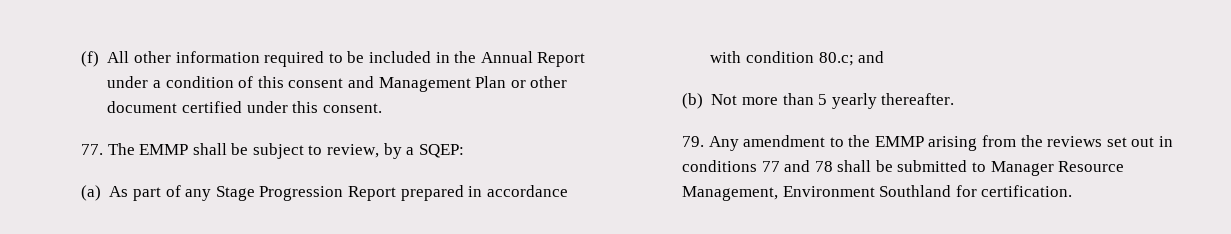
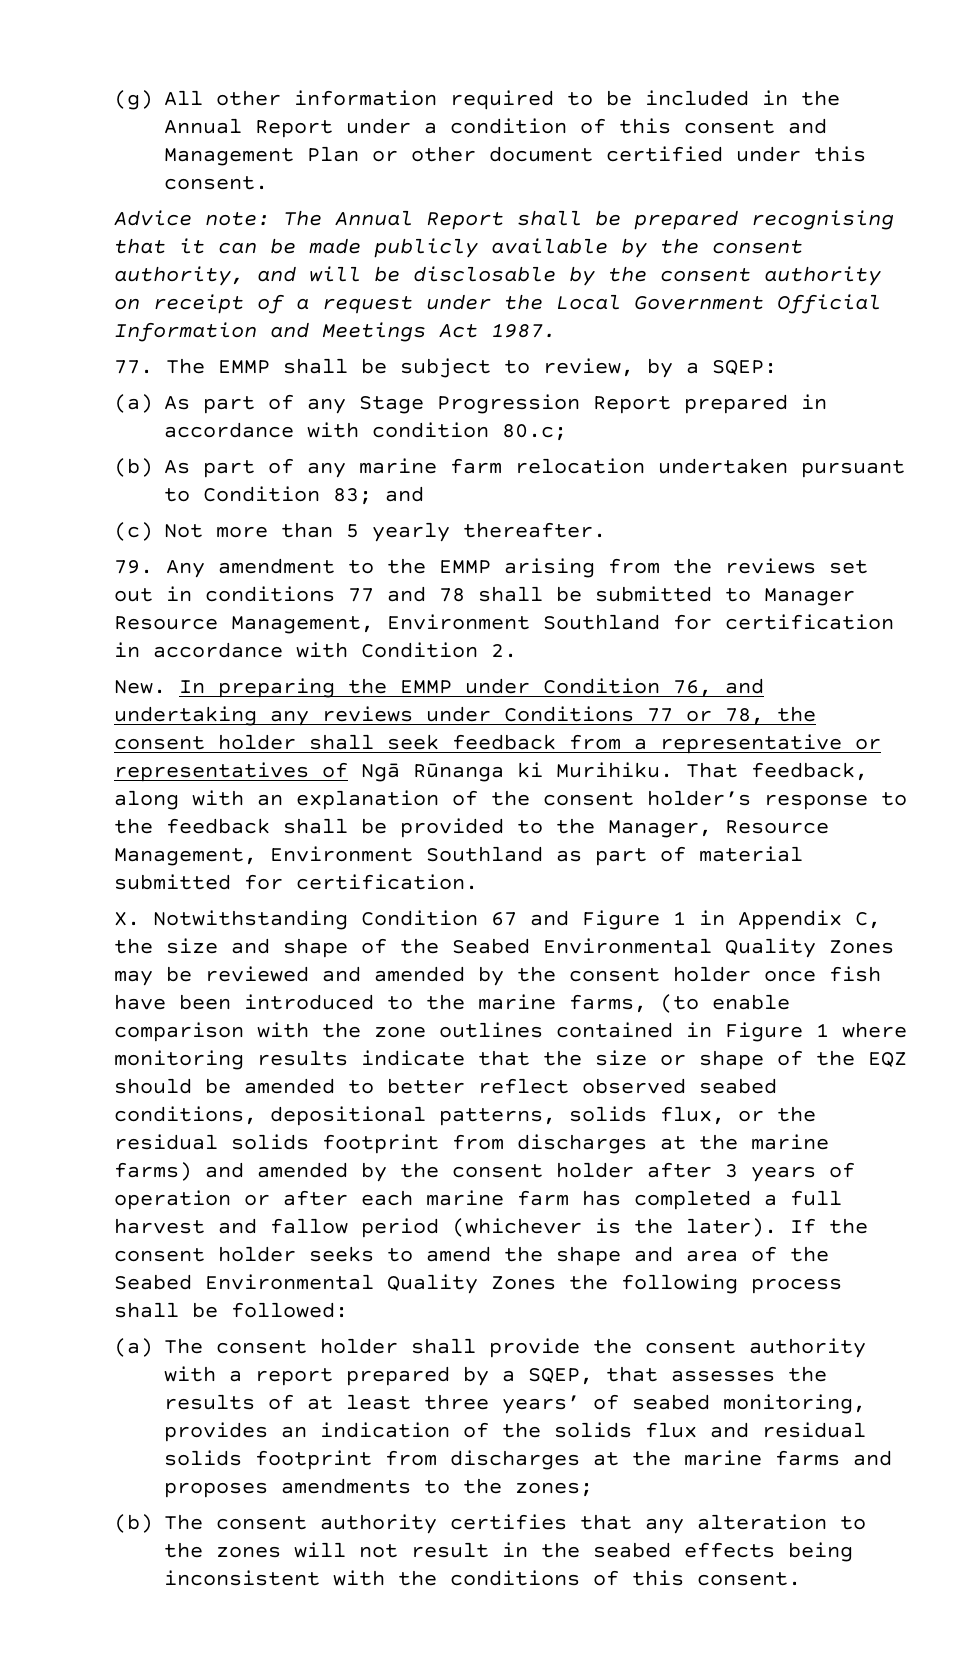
[80,51,99,67] (f) -> [114,90,154,110] (g)
(382, 108) none -> [114,210,895,230] [114,238,804,258] [114,266,882,286] [114,294,882,314] [114,322,557,342] // Advice note: The Annual Report shall be prepared recognising that it can be made publicly available by the consent authority, and will be disclosable by the consent authority on receipt of a request under the Local Government Official Information and Meetings Act 1987.
(854, 59) none -> [114,458,906,478] [164,486,373,505] // (b) As part of any marine farm relocation undertaken pursuant to Condition 83;
[681,93,703,109] (b) -> [114,522,154,541] (c)
[981,185,1073,197] certification. -> [725,614,895,630] [114,642,518,658] [114,678,765,698] [114,706,817,726] [114,734,882,754] [114,762,869,782] [114,790,908,810] [114,818,830,838] [114,846,804,866] [114,874,479,890] [114,910,882,930] [114,938,895,958] [114,966,882,986] [114,994,791,1013] [114,1022,908,1042] [114,1050,908,1070] [114,1078,778,1094] [114,1106,817,1126] [114,1134,830,1154] [114,1162,856,1182] [114,1190,843,1210] [114,1218,869,1238] [114,1246,830,1266] [114,1274,843,1294] [114,1302,349,1318] [114,1338,867,1358] [164,1366,828,1386] [164,1394,867,1414] [164,1422,867,1442] [164,1450,893,1470] [164,1478,594,1498] [114,1514,867,1534] [164,1542,854,1562] [164,1570,802,1586] certification in accordance with Condition 2. // New. In preparing the EMMP under Condition 76, and undertaking any reviews under Conditions 77 or 78, the consent holder shall seek feedback from a representative or representatives of Ngā Rūnanga ki Murihiku. That feedback, along with an explanation of the consent holder’s response to the feedback shall be provided to the Manager, Resource Management, Environment Southland as part of material submitted for certification. // X. Notwithstanding Condition 67 and Figure 1 in Appendix C, the size and shape of the Seabed Environmental Quality Zones may be reviewed and amended by the consent holder once fish have been introduced to the marine farms, (to enable comparison with the zone outlines contained in Figure 1 where monitoring results indicate that the size or shape of the EQZ should be amended to better reflect observed seabed conditions, depositional patterns, solids flux, or the residual solids footprint from discharges at the marine farms) and amended by the consent holder after 3 years of operation or after each marine farm has completed a full harvest and fallow period (whichever is the later). If the consent holder seeks to amend the shape and area of the Seabed Environmental Quality Zones the following process shall be followed: // (a) The consent holder shall provide the consent authority with a report prepared by a SQEP, that assesses the results of at least three years’ of seabed monitoring, provides an indication of the solids flux and residual solids footprint from discharges at the marine farms and proposes amendments to the zones; // (b) The consent authority certifies that any alteration to the zones will not result in the seabed effects being inconsistent with the conditions of this consent.

